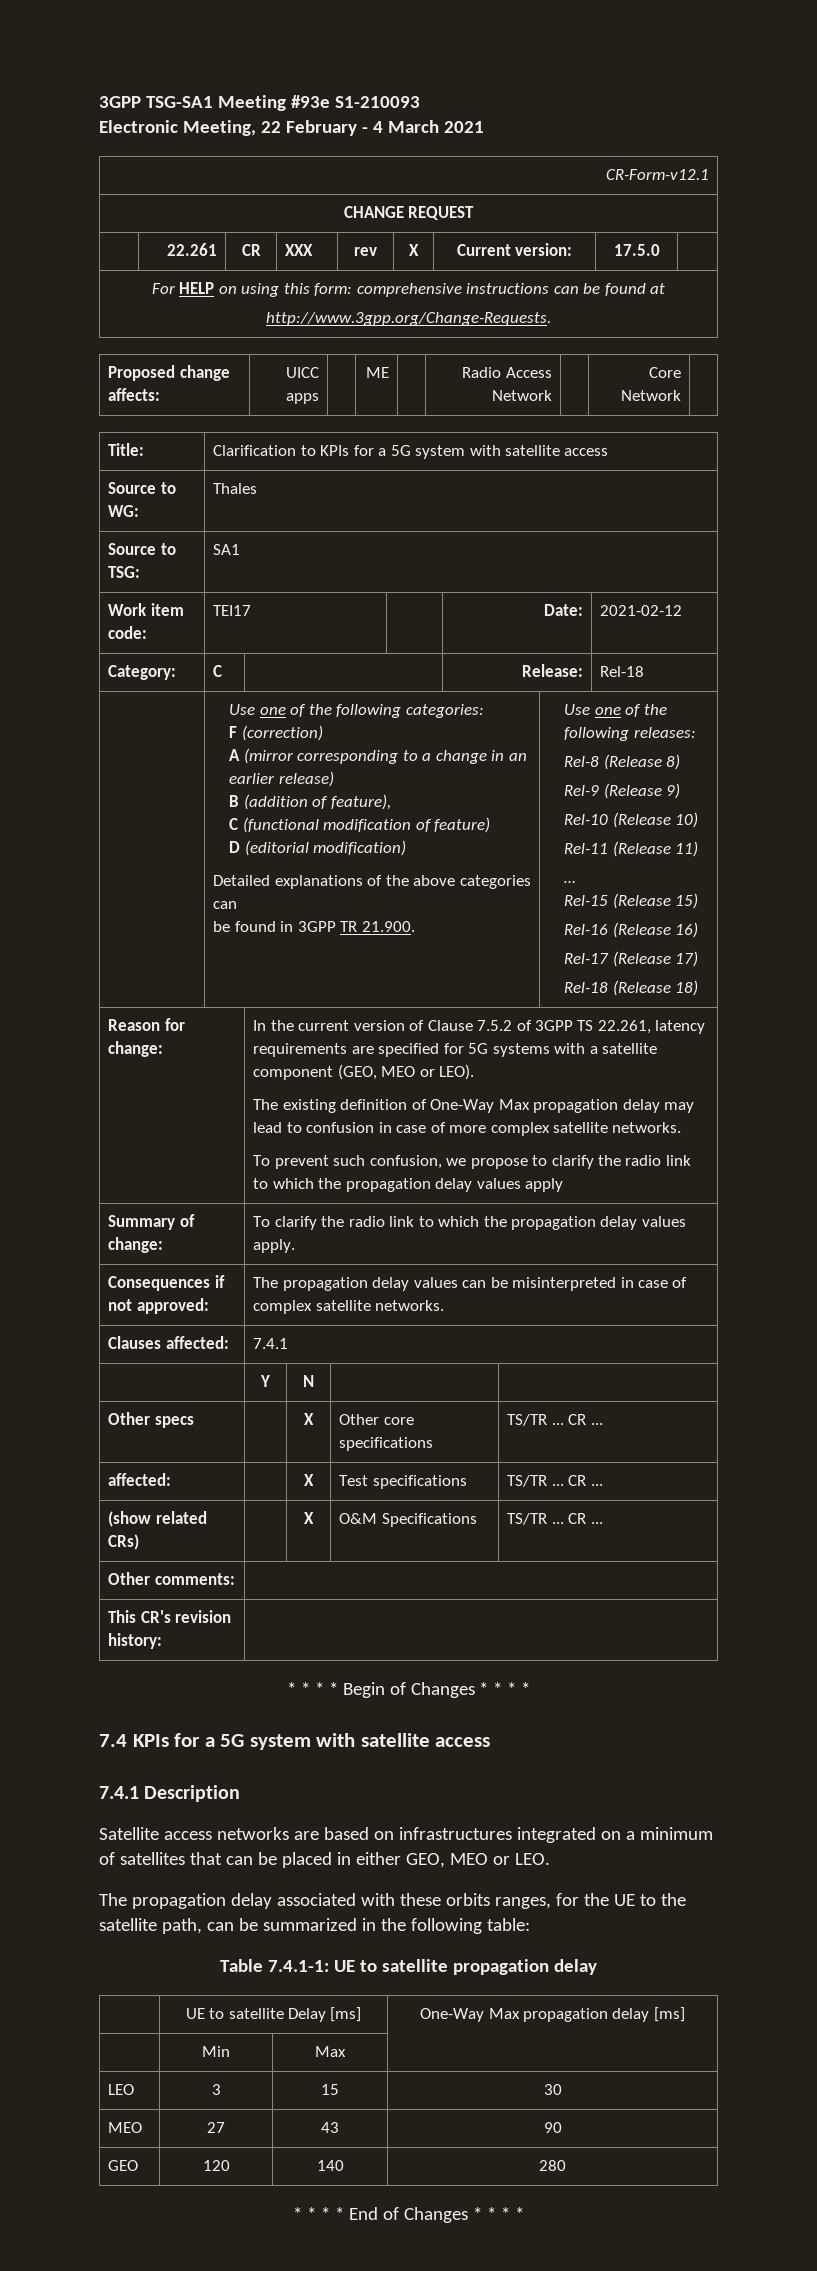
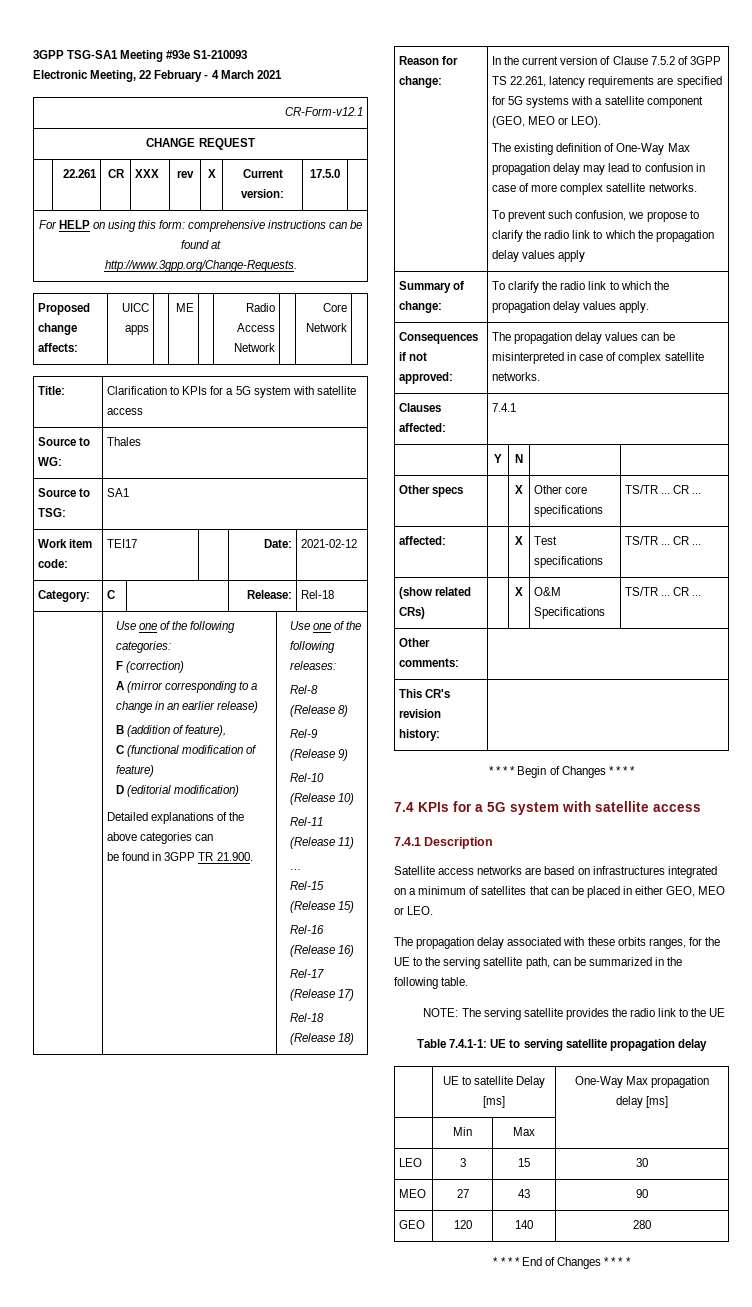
(686, 1899) none -> [443,957,481,969] serving
[486,1918,530,1931] table: -> [441,977,469,986] [423,1008,726,1020] table. // NOTE: The serving satellite provides the radio link to the UE
(377, 1966) none -> [523,1039,563,1051] serving

